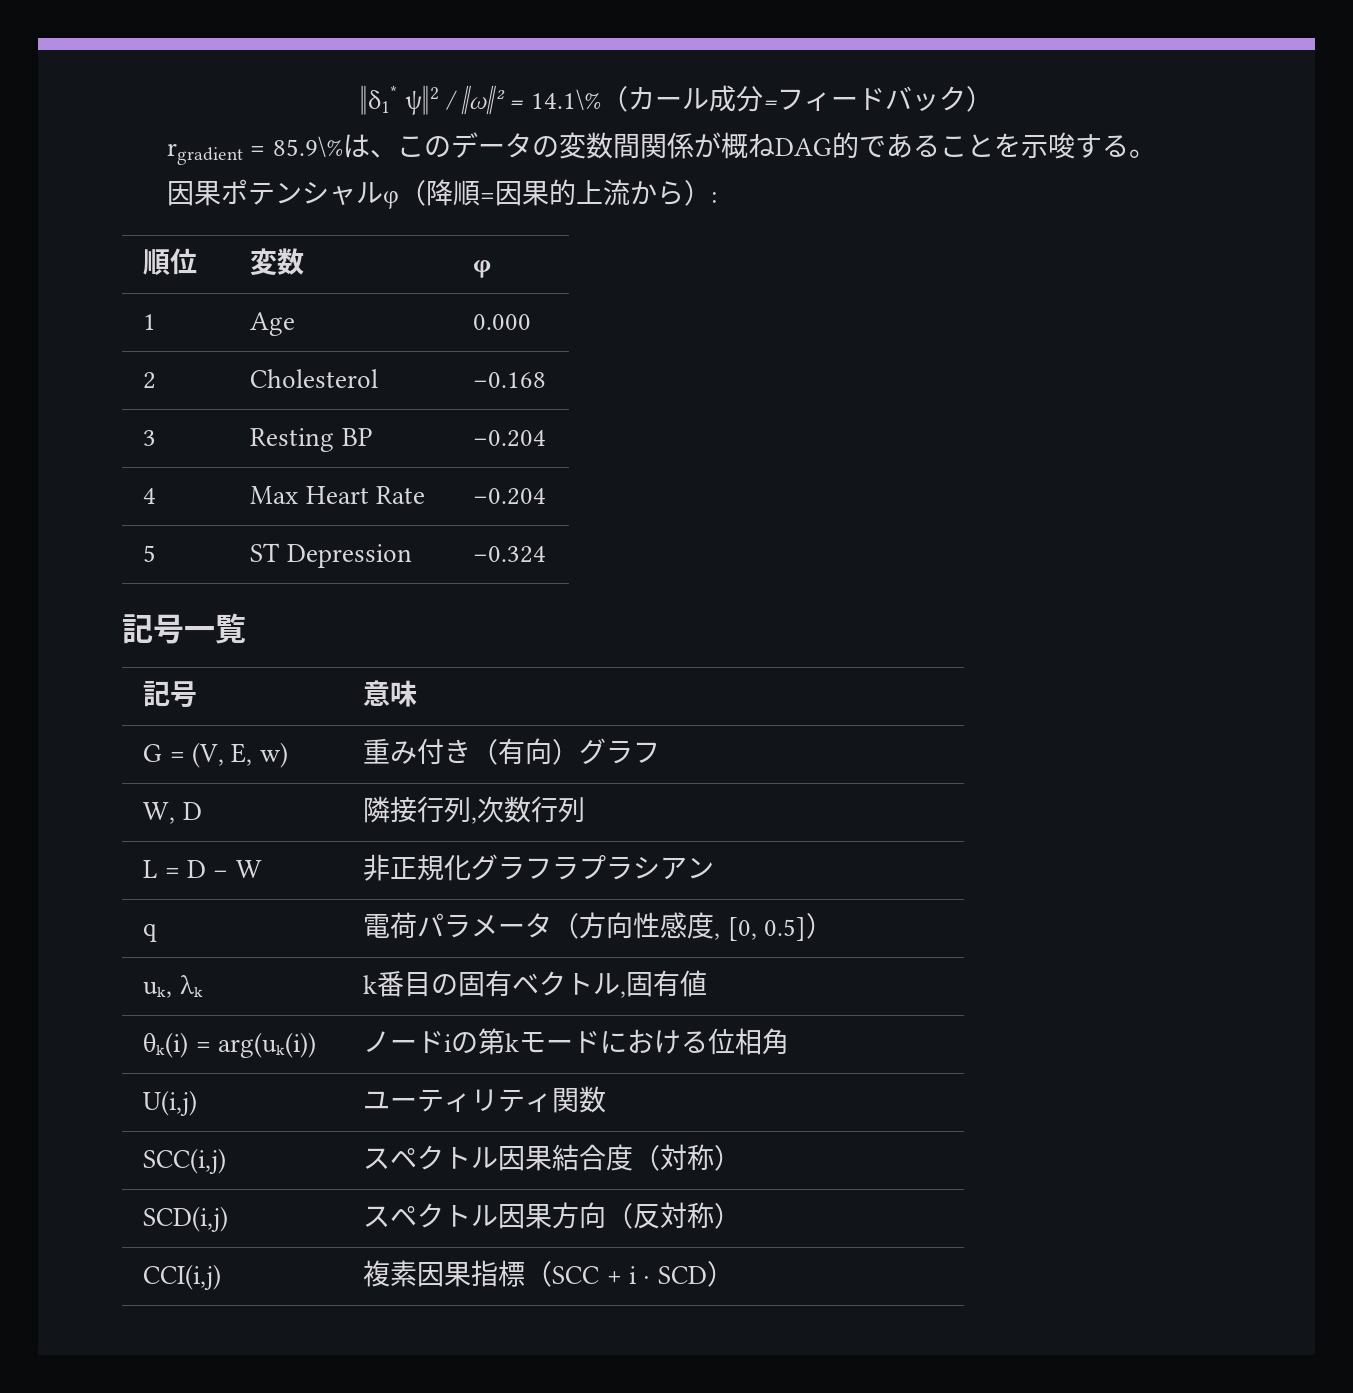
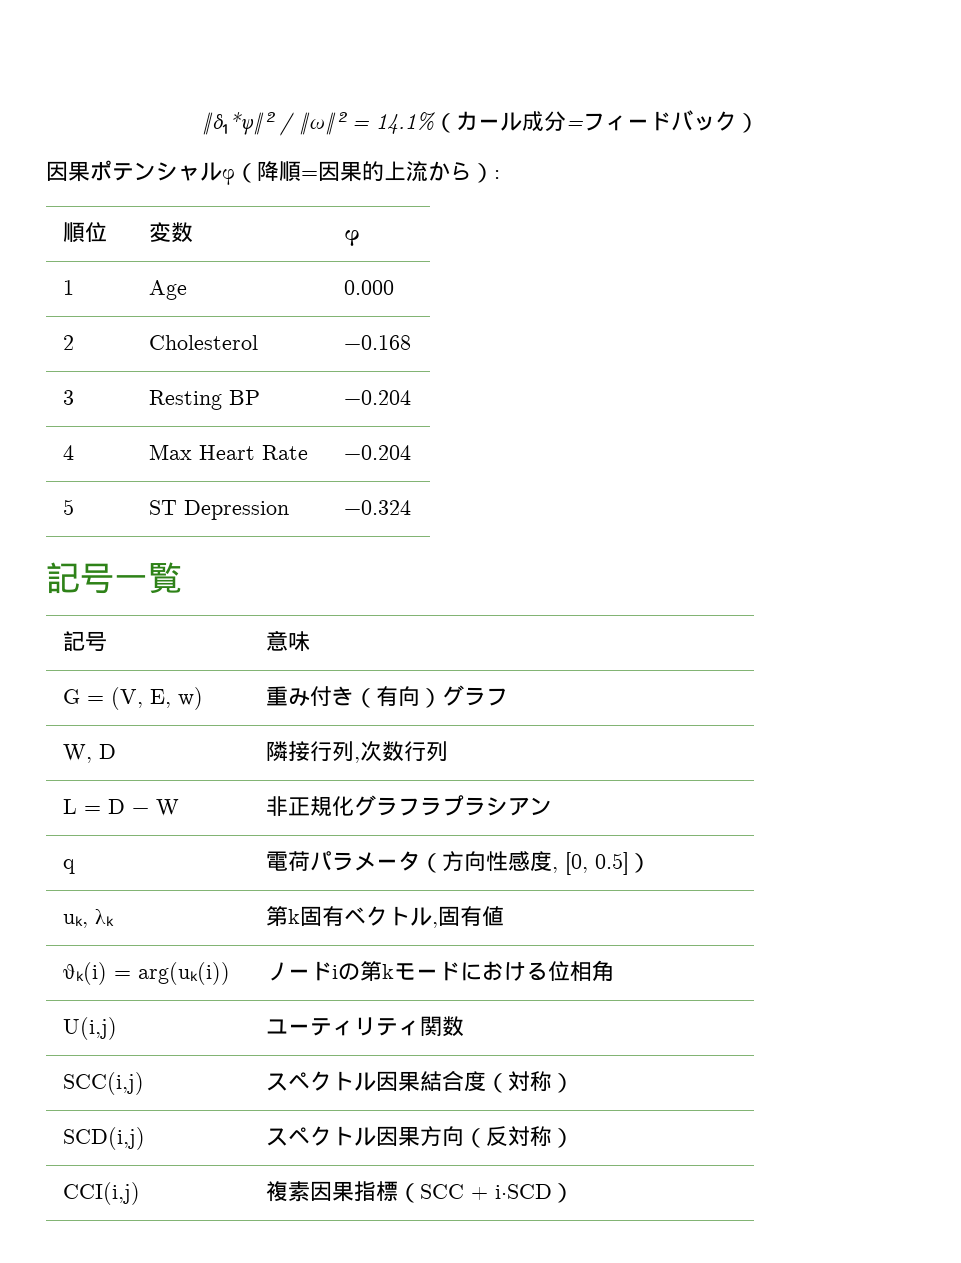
[360,85,439,115] ‖δ1* ψ‖2 -> [201,112,275,135] ‖δ₁*ψ‖²
[530,89,601,110] 14.1\% -> [376,112,435,134] 14.1%
[166,132,1156,165] // rgradient = 85.9\%は、このデータの変数間関係が概ねDAG的であることを示唆する。 -> (759, 123) none
[363,971,459,997] k番目の -> [266,906,301,926] 第k
[629,1266,707,1284] i · SCD -> [495,1184,553,1199] i·SCD

